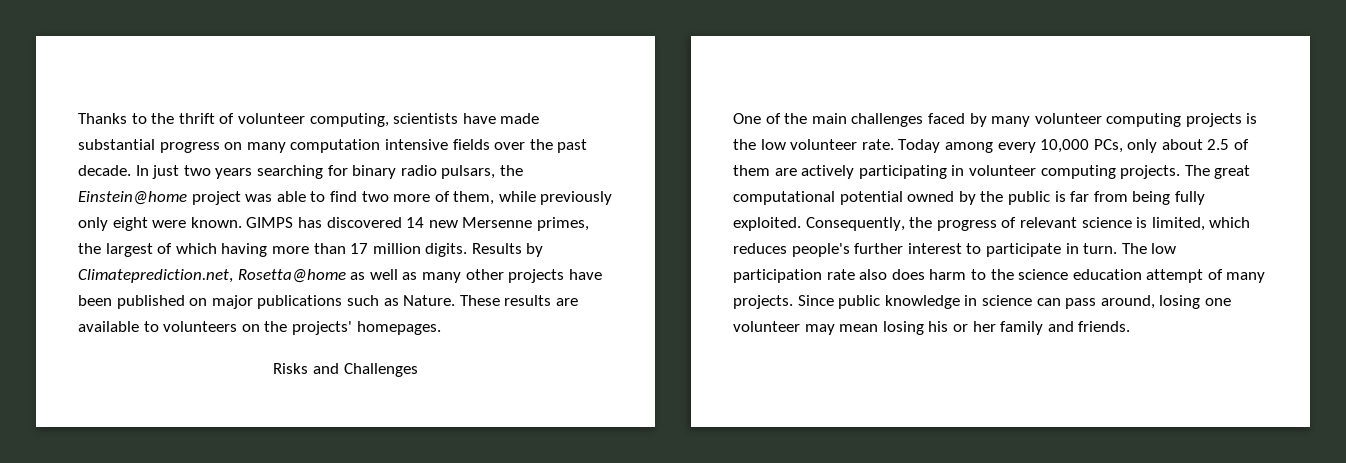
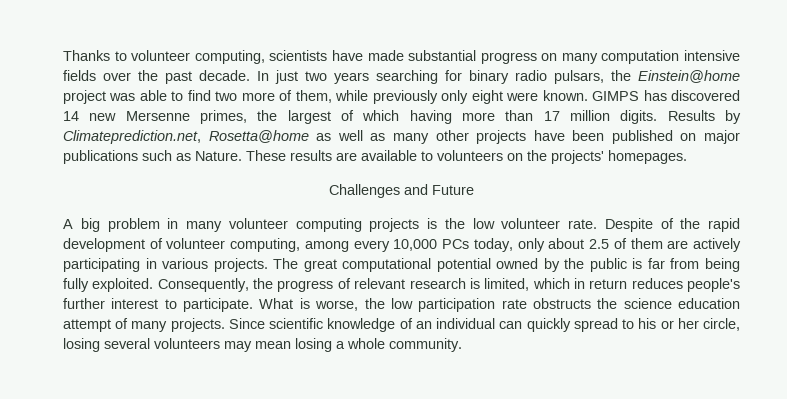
[151,113,235,124] the thrift of -> (127, 56) none
[273,363,418,377] [733,113,987,127] Risks and Challenges // One of the main challenges faced by -> [329,184,474,198] [63,218,179,232] Challenges and Future // A big problem in
[898,139,941,153] Today -> [604,218,740,232] [63,238,301,252] Despite of the rapid development of volunteer computing,
[1093,139,1123,153] PCs, -> [442,238,513,252] PCs today,
[968,165,1116,179] volunteer computing -> [162,258,209,269] various
[1081,217,1132,228] science -> [409,278,466,289] research
(1251, 222) none -> [573,278,628,289] in return
[985,243,1177,257] [733,269,986,283] participate in turn. The low participation rate also does harm to -> [183,298,591,312] participate. What is worse, the low participation rate obstructs
[838,295,1231,309] [733,321,1131,335] public knowledge in science can pass around, losing one volunteer may mean losing his or her family and friends. -> [269,318,741,332] [63,338,462,352] scientific knowledge of an individual can quickly spread to his or her circle, losing several volunteers may mean losing a whole community.

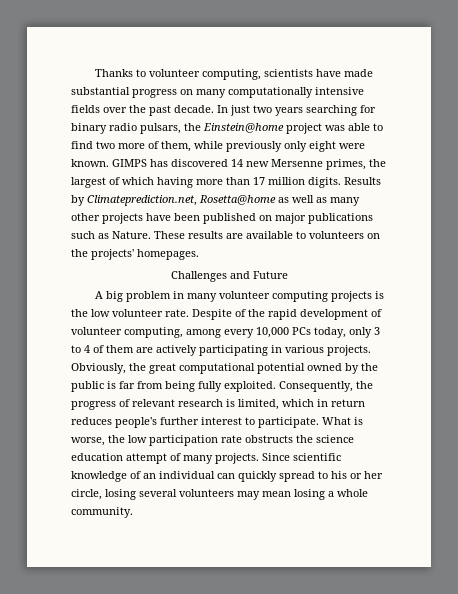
[601,50,680,64] computation -> [228,87,313,98] computationally
[548,238,610,249] about 2.5 -> [374,327,380,335] [71,345,90,353] 3 to 4
[273,258,299,269] The -> [71,363,146,374] Obviously, the

